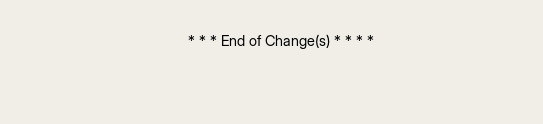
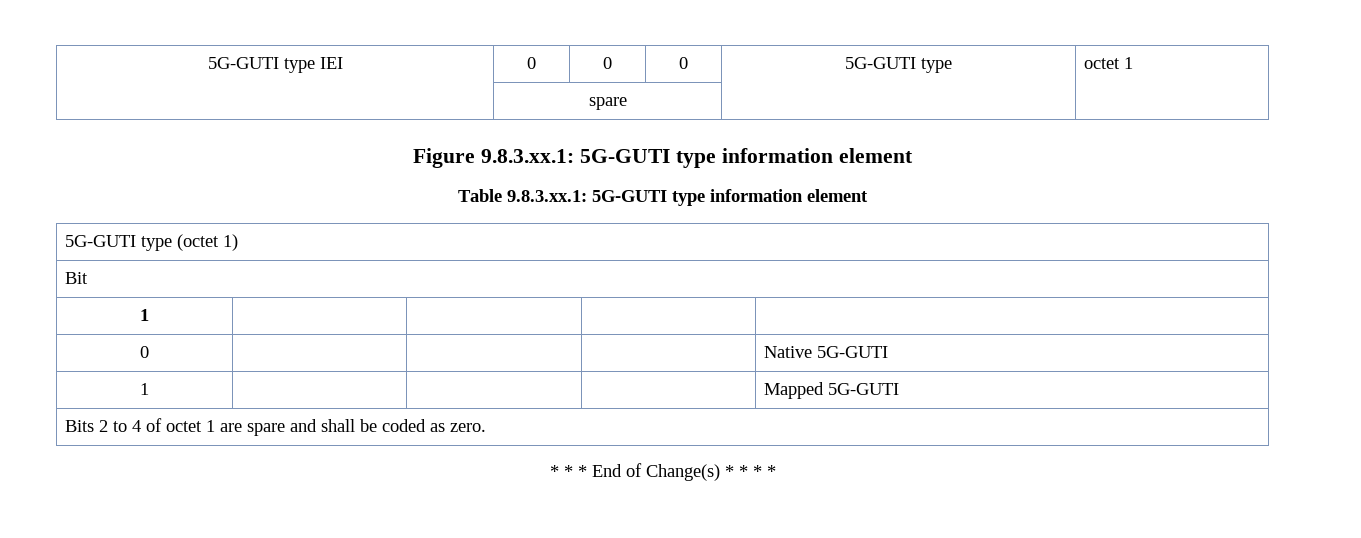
(187, 41) none -> [207,57,343,73] [527,57,536,69] [603,57,612,69] [679,57,688,69] [845,57,952,73] [1083,57,1133,69] [588,97,627,110] [413,148,913,168] [458,189,868,206] [64,234,238,251] [64,272,88,284] [140,309,149,321] [140,346,149,358] [763,346,888,358] [140,383,149,395] [763,382,899,399] [64,418,486,436] 5G-GUTI type IEI | 0 | 0 | 0 | 5G-GUTI type | octet 1 // | spare | | // Figure 9.8.3.xx.1: 5G-GUTI type information element // Table 9.8.3.xx.1: 5G-GUTI type information element // 5G-GUTI type (octet 1) // Bit // 1 | | | | // 0 | | | | Native 5G-GUTI // 1 | | | | Mapped 5G-GUTI // Bits 2 to 4 of octet 1 are spare and shall be coded as zero. //

